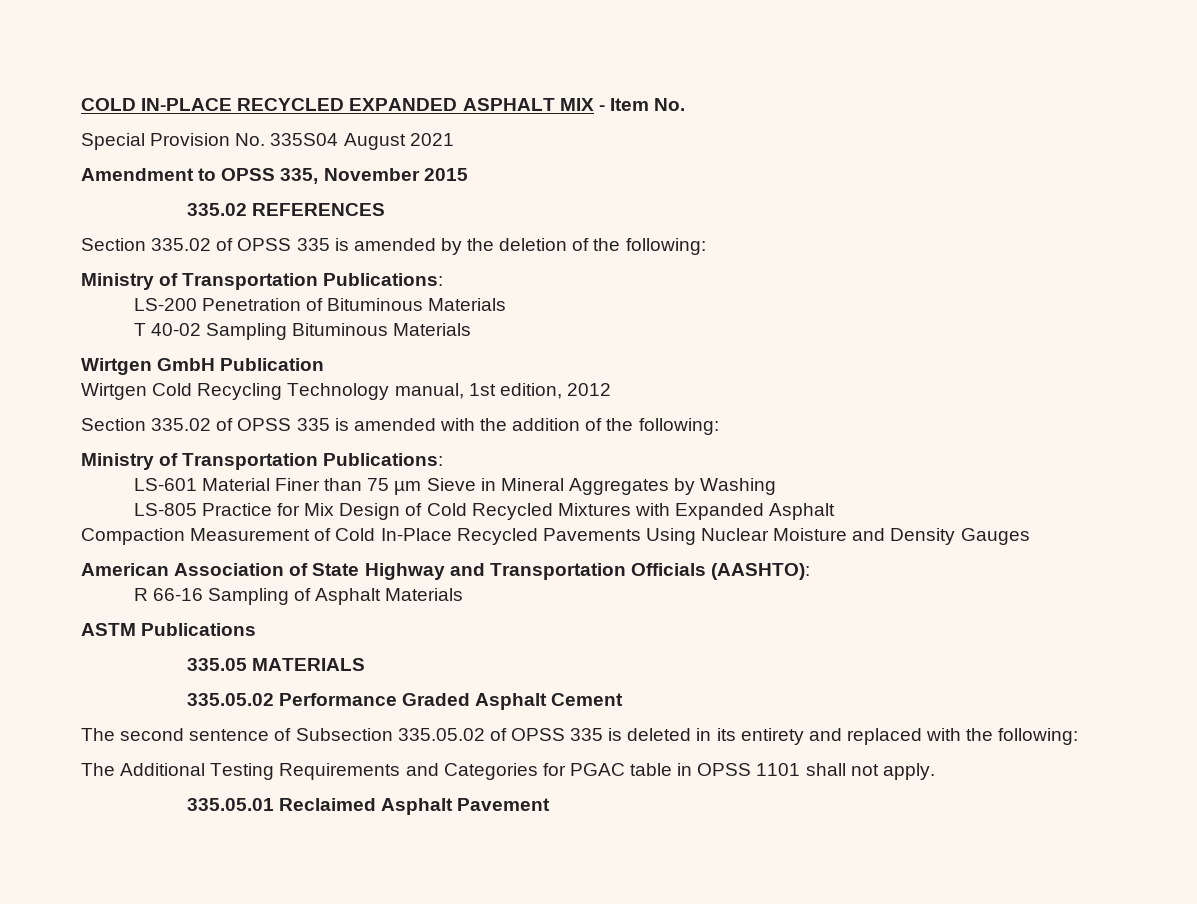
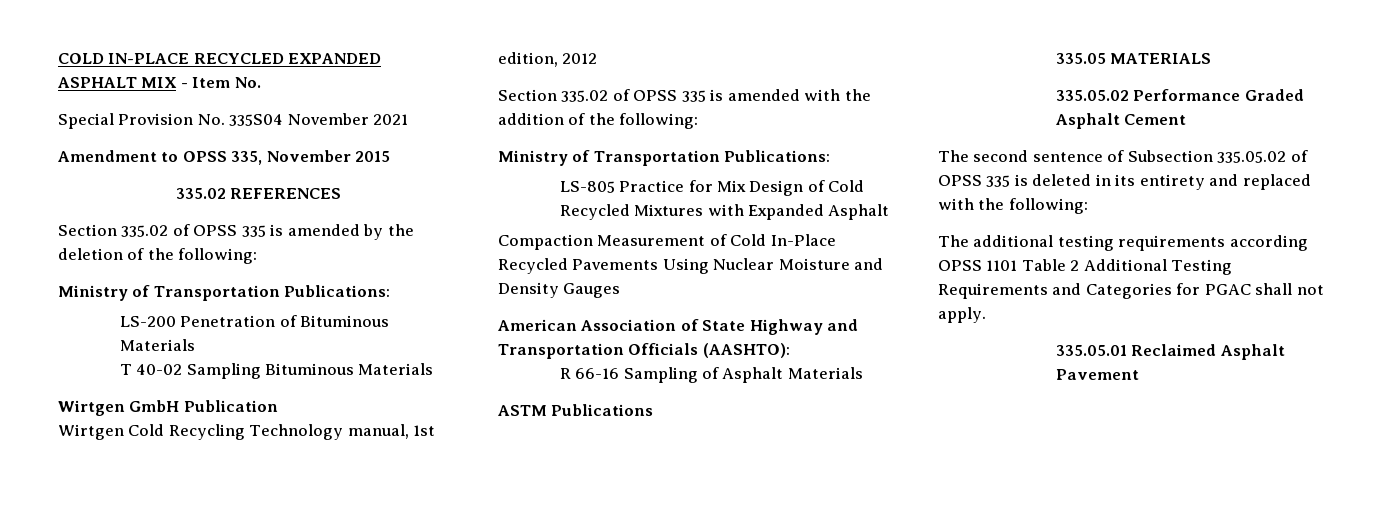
[343,133,406,150] August -> [287,113,369,125] November
[133,478,777,495] // LS-601 Material Finer than 75 µm Sieve in Mineral Aggregates by Washing -> (831, 156) none
(115, 769) none -> [973,235,1308,251] [938,259,1080,271] additional testing requirements according OPSS 1101 Table 2
[630,763,801,776] table in OPSS 1101 -> (1251, 289) none

